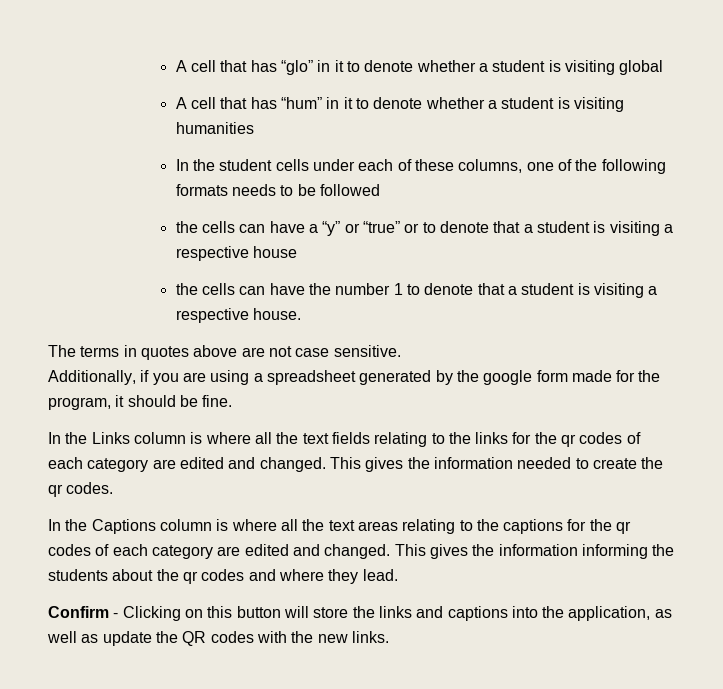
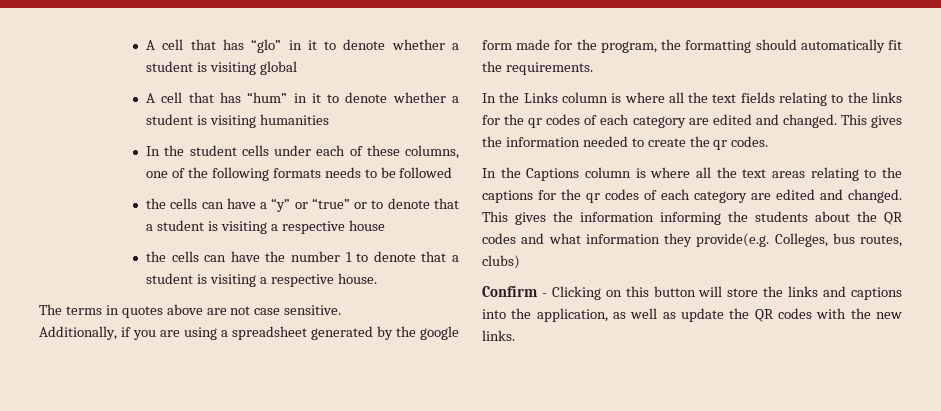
[115,395,233,407] it should be fine. -> [661,39,902,53] [482,61,593,75] the formatting should automatically fit the requirements.
[182,571,198,584] qr -> [884,212,903,225] QR
[278,569,398,584] where they lead. -> [548,233,902,247] [482,255,520,269] what information they provide(e.g. Colleges, bus routes, clubs)

